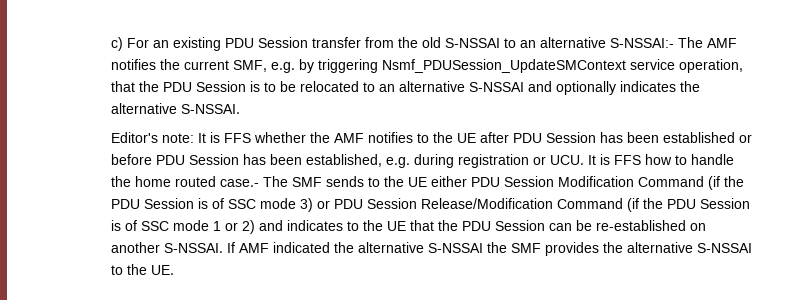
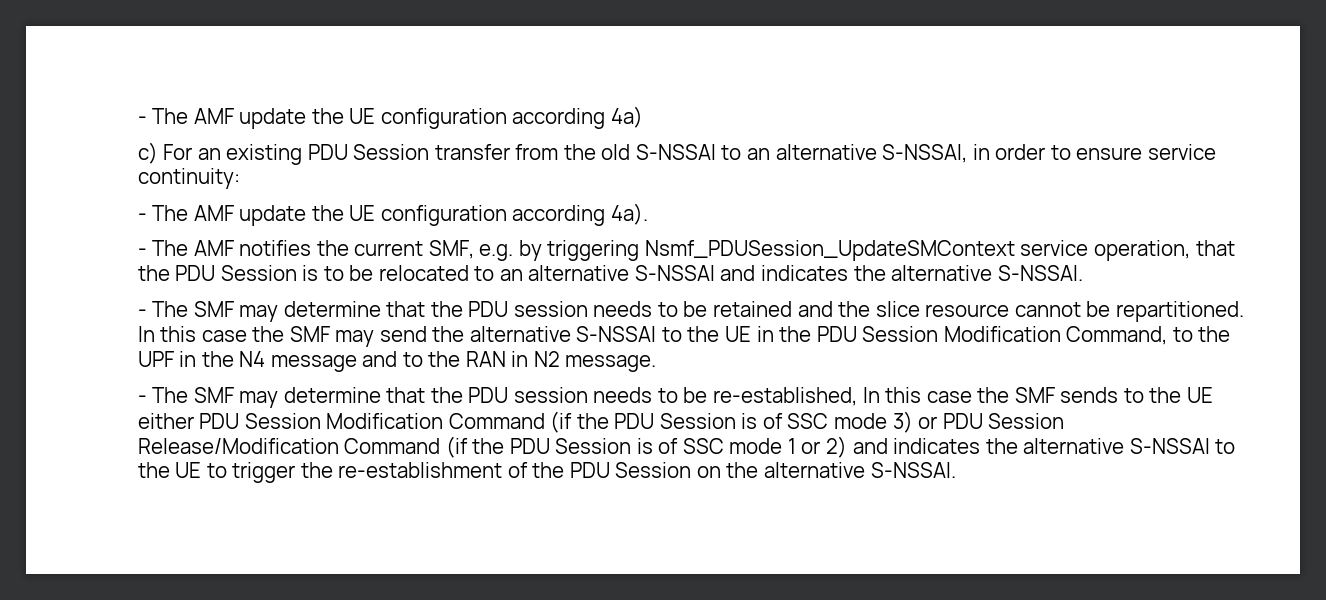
(110, 44) none -> [137,106,643,129] - The AMF update the UE configuration according 4a) //
[609,38,674,48] S-NSSAI:- -> [882,144,1216,163] [137,168,240,189] [137,203,648,226] [137,248,147,256] S-NSSAI, in order to ensure service continuity: // - The AMF update the UE configuration according 4a). // -
[555,81,616,95] optionally -> (756, 273) none
[110,132,752,143] [110,154,734,168] [110,176,288,187] Editor's note: It is FFS whether the AMF notifies to the UE after PDU Session has been established or before PDU Session has been established, e.g. during registration or UCU. It is FFS how to handle the home routed case.- The -> [137,301,1244,322] [137,326,1231,347] [137,351,657,372] [137,387,1010,408] - The SMF may determine that the PDU session needs to be retained and the slice resource cannot be repartitioned. In this case the SMF may send the alternative S-NSSAI to the UE in the PDU Session Modification Command, to the UPF in the N4 message and to the RAN in N2 message. // - The SMF may determine that the PDU session needs to be re-established, In this case the
[346,220,706,231] [110,242,752,256] [110,264,174,275] to the UE that the PDU Session can be re-established on another S-NSSAI. If AMF indicated the alternative S-NSSAI the SMF provides the alternative S-NSSAI to the UE. -> [985,438,1236,454] [137,462,956,483] the alternative S-NSSAI to the UE to trigger the re-establishment of the PDU Session on the alternative S-NSSAI.

